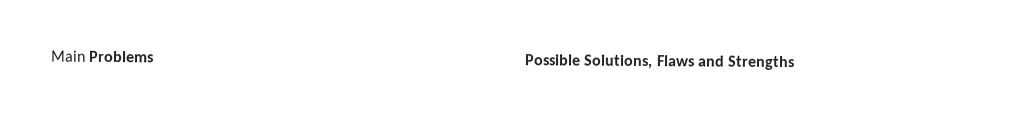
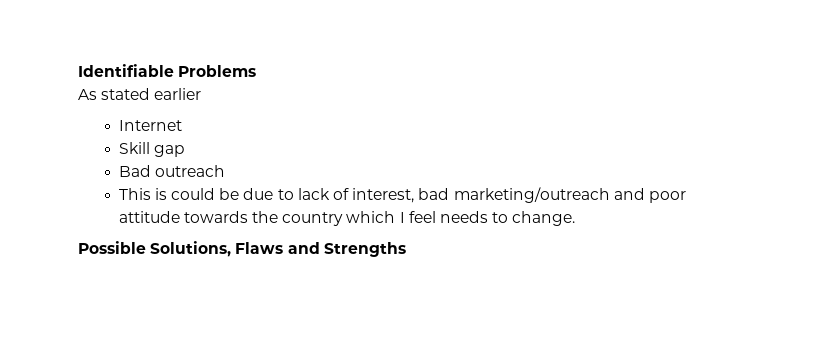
[51,50,86,62] Main -> [78,64,174,77] Identifiable
(155, 56) none -> [78,88,202,100] [118,120,182,131] [118,142,185,157] [118,165,225,177] [118,187,686,203] [118,211,576,226] // As stated earlier // Internet // Skill gap // Bad outreach // This is could be due to lack of interest, bad marketing/outreach and poor attitude towards the country which I feel needs to change.

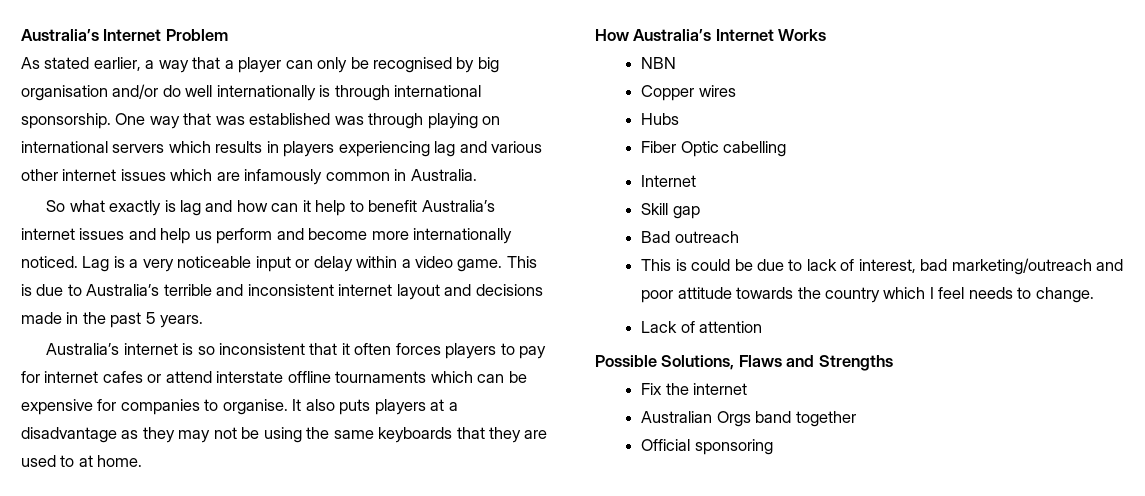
[78,64,257,77] Identifiable Problems -> [21,29,228,41] Australia’s Internet Problem
[154,88,202,100] earlier -> [93,57,499,73] [21,84,482,101] [21,113,501,129] [21,141,543,157] [21,169,477,185] [46,200,495,216] [21,228,513,244] [21,256,537,272] [21,284,543,300] [21,312,204,328] [46,343,547,359] [21,371,527,383] [21,399,458,415] [21,427,548,443] [21,455,143,467] [595,29,827,41] [641,57,677,69] [641,85,736,101] [641,113,680,125] [641,141,787,157] earlier, a way that a player can only be recognised by big organisation and/or do well internationally is through international sponsorship. One way that was established was through playing on international servers which results in players experiencing lag and various other internet issues which are infamously common in Australia. // So what exactly is lag and how can it help to benefit Australia’s internet issues and help us perform and become more internationally noticed. Lag is a very noticeable input or delay within a video game. This is due to Australia’s terrible and inconsistent internet layout and decisions made in the past 5 years. // Australia’s internet is so inconsistent that it often forces players to pay for internet cafes or attend interstate offline tournaments which can be expensive for companies to organise. It also puts players at a disadvantage as they may not be using the same keyboards that they are used to at home. // How Australia’s Internet Works // NBN // Copper wires // Hubs // Fiber Optic cabelling
(576, 218) none -> [641,321,763,333] // Lack of attention
(406, 249) none -> [641,383,748,395] [641,411,856,427] [641,439,773,455] // Fix the internet // Australian Orgs band together // Official sponsoring

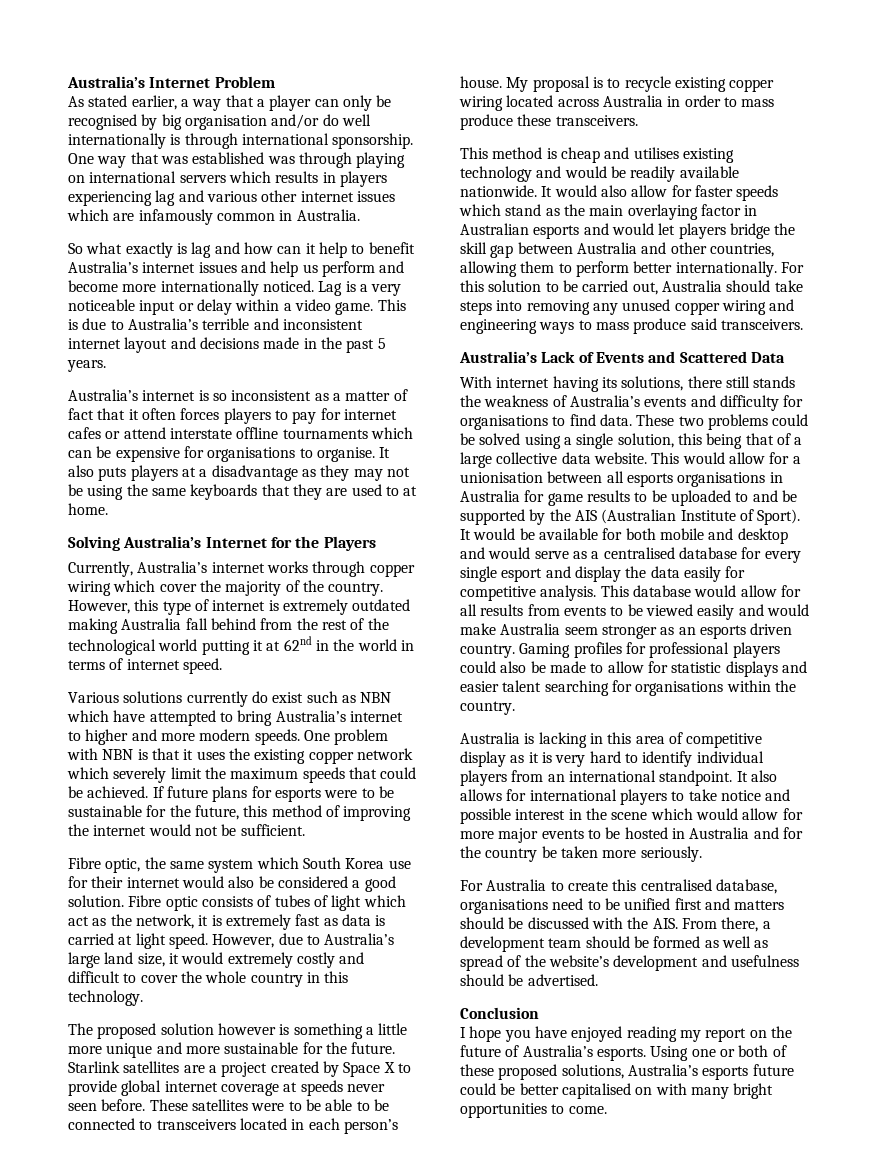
(306, 349) none -> [314,389,408,401] [68,408,94,420] as a matter of fact
[120,399,200,415] companies -> [207,447,296,462] organisations
[595,29,827,41] [641,57,677,69] [641,85,736,101] [641,113,680,125] [641,141,787,157] [641,175,697,187] [641,203,700,219] [641,231,739,243] [641,258,1124,275] [641,287,1094,303] [641,321,763,333] [595,355,893,371] [641,383,748,395] [641,411,856,427] [641,439,773,455] How Australia’s Internet Works // NBN // Copper wires // Hubs // Fiber Optic cabelling // Internet // Skill gap // Bad outreach // This is could be due to lack of interest, bad marketing/outreach and poor attitude towards the country which I feel needs to change. // Lack of attention // Possible Solutions, Flaws and Strengths // Fix the internet // Australian Orgs band together // Official sponsoring -> [68,536,376,551] [68,561,415,577] [67,580,384,596] [68,599,411,615] [68,618,389,634] [68,636,414,655] [68,658,222,674] [68,691,392,707] [67,710,403,726] [68,729,389,745] [67,748,413,764] [67,767,417,783] [68,786,394,802] [68,805,412,821] [68,824,305,836] [68,857,411,873] [68,876,396,892] [68,895,406,911] [68,914,386,930] [68,933,395,949] [68,952,365,968] [68,971,349,987] [68,990,143,1006] [68,1023,408,1039] [68,1042,396,1058] [68,1061,411,1077] [68,1080,385,1096] [68,1099,389,1111] [68,1118,398,1134] [460,76,775,92] [459,95,775,111] [460,114,638,130] [460,147,734,163] [460,166,739,182] [460,185,779,201] [459,204,758,220] [460,223,796,239] [460,242,774,258] [460,261,804,277] [460,280,803,295] [460,299,795,315] [460,318,803,334] [459,351,785,363] [460,376,796,392] [460,395,804,411] [460,414,809,430] [460,433,803,449] [460,452,801,468] [460,471,783,487] [460,490,797,506] [460,509,801,525] [460,528,788,544] [460,547,801,563] [460,566,746,582] [460,585,801,601] [460,604,809,620] [460,623,793,639] [460,642,780,658] [460,661,807,677] [460,680,796,696] [460,701,515,715] [460,732,763,748] [460,751,764,767] [460,770,777,786] [460,789,791,805] [460,808,803,824] [460,827,803,843] [460,846,702,862] [460,879,777,894] [460,898,785,914] [460,917,771,932] [460,936,769,952] [460,955,799,971] [460,974,598,986] [460,1007,539,1019] [460,1026,792,1042] [460,1045,787,1061] [460,1064,794,1080] [460,1083,774,1099] [460,1103,607,1118] Solving Australia’s Internet for the Players // Currently, Australia’s internet works through copper wiring which cover the majority of the country. However, this type of internet is extremely outdated making Australia fall behind from the rest of the technological world putting it at 62nd in the world in terms of internet speed. // Various solutions currently do exist such as NBN which have attempted to bring Australia’s internet to higher and more modern speeds. One problem with NBN is that it uses the existing copper network which severely limit the maximum speeds that could be achieved. If future plans for esports were to be sustainable for the future, this method of improving the internet would not be sufficient. // Fibre optic, the same system which South Korea use for their internet would also be considered a good solution. Fibre optic consists of tubes of light which act as the network, it is extremely fast as data is carried at light speed. However, due to Australia’s large land size, it would extremely costly and difficult to cover the whole country in this technology. // The proposed solution however is something a little more unique and more sustainable for the future. Starlink satellites are a project created by Space X to provide global internet coverage at speeds never seen before. These satellites were to be able to be connected to transceivers located in each person’s house. My proposal is to recycle existing copper wiring located across Australia in order to mass produce these transceivers. // This method is cheap and utilises existing technology and would be readily available nationwide. It would also allow for faster speeds which stand as the main overlaying factor in Australian esports and would let players bridge the skill gap between Australia and other countries, allowing them to perform better internationally. For this solution to be carried out, Australia should take steps into removing any unused copper wiring and engineering ways to mass produce said transceivers. // Australia’s Lack of Events and Scattered Data // With internet having its solutions, there still stands the weakness of Australia’s events and difficulty for organisations to find data. These two problems could be solved using a single solution, this being that of a large collective data website. This would allow for a unionisation between all esports organisations in Australia for game results to be uploaded to and be supported by the AIS (Australian Institute of Sport). It would be available for both mobile and desktop and would serve as a centralised database for every single esport and display the data easily for competitive analysis. This database would allow for all results from events to be viewed easily and would make Australia seem stronger as an esports driven country. Gaming profiles for professional players could also be made to allow for statistic displays and easier talent searching for organisations within the country. // Australia is lacking in this area of competitive display as it is very hard to identify individual players from an international standpoint. It also allows for international players to take notice and possible interest in the scene which would allow for more major events to be hosted in Australia and for the country be taken more seriously. // For Australia to create this centralised database, organisations need to be unified first and matters should be discussed with the AIS. From there, a development team should be formed as well as spread of the website’s development and usefulness should be advertised. // Conclusion // I hope you have enjoyed reading my report on the future of Australia’s esports. Using one or both of these proposed solutions, Australia’s esports future could be better capitalised on with many bright opportunities to come.

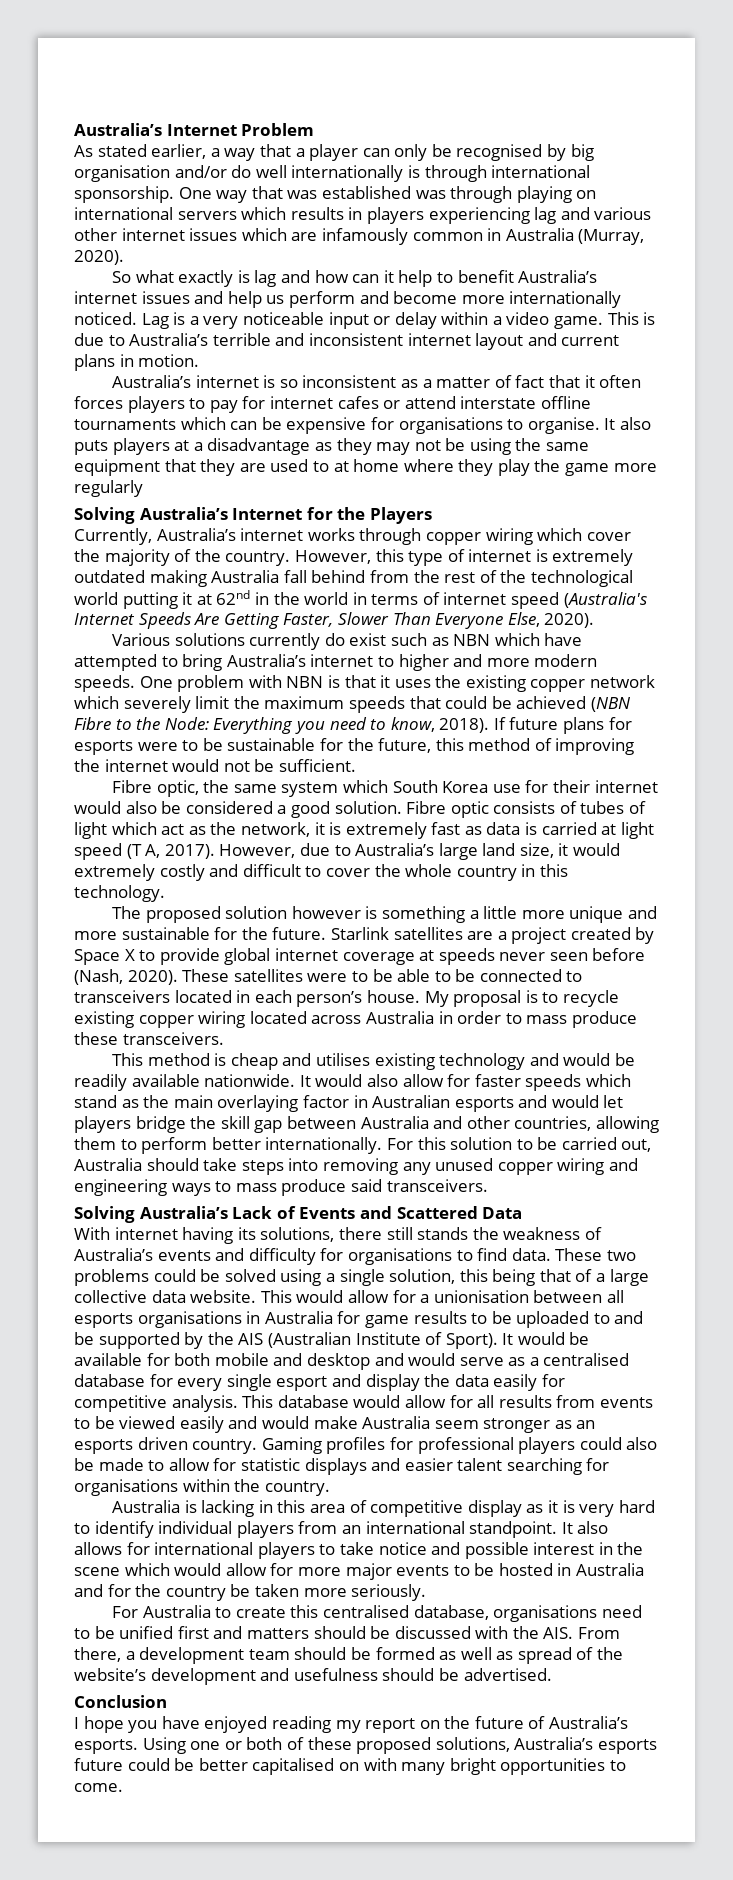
[296,209,360,221] Australia. -> [505,228,645,245] [74,250,124,265] Australia (Murray, 2020).
[199,337,386,353] [67,360,106,372] decisions made in the past 5 years. -> [561,335,620,346] [74,354,200,371] current plans in motion.
[190,484,258,500] keyboards -> [74,459,160,476] equipment
[68,503,108,515] home. -> [353,459,657,476] [74,480,143,497] home where they play the game more regularly
[182,658,222,674] speed. -> [511,592,647,609] [74,612,595,629] speed (Australia's Internet Speeds Are Getting Faster, Slower Than Everyone Else, 2020).
[87,786,149,798] achieved. -> [516,696,631,712] [74,717,490,734] achieved (NBN Fibre to the Node: Everything you need to know, 2018).
[168,933,208,949] speed. -> [74,843,215,860] speed (T A, 2017).
[101,1099,146,1111] before. -> [592,948,646,961] [74,969,178,985] before (Nash, 2020).
(803, 324) none -> [74,1206,135,1223] Solving

